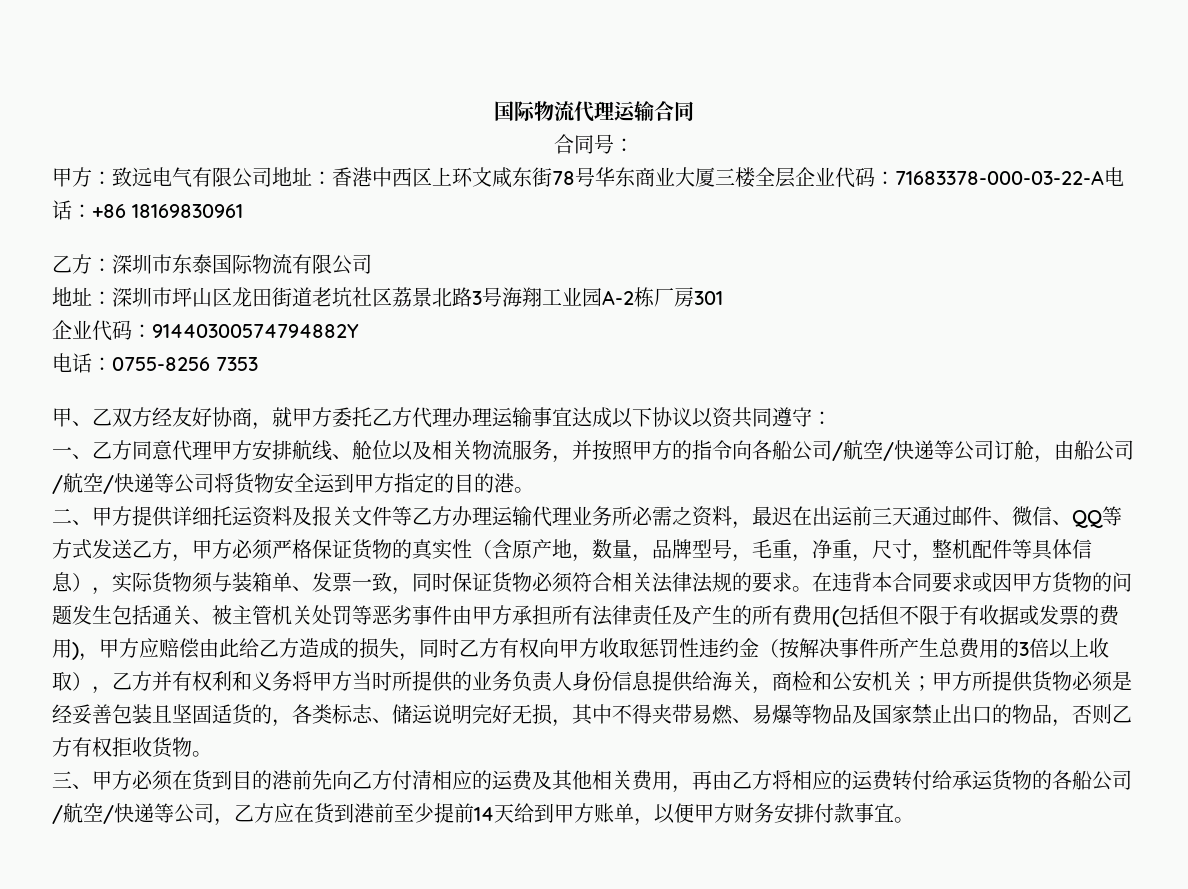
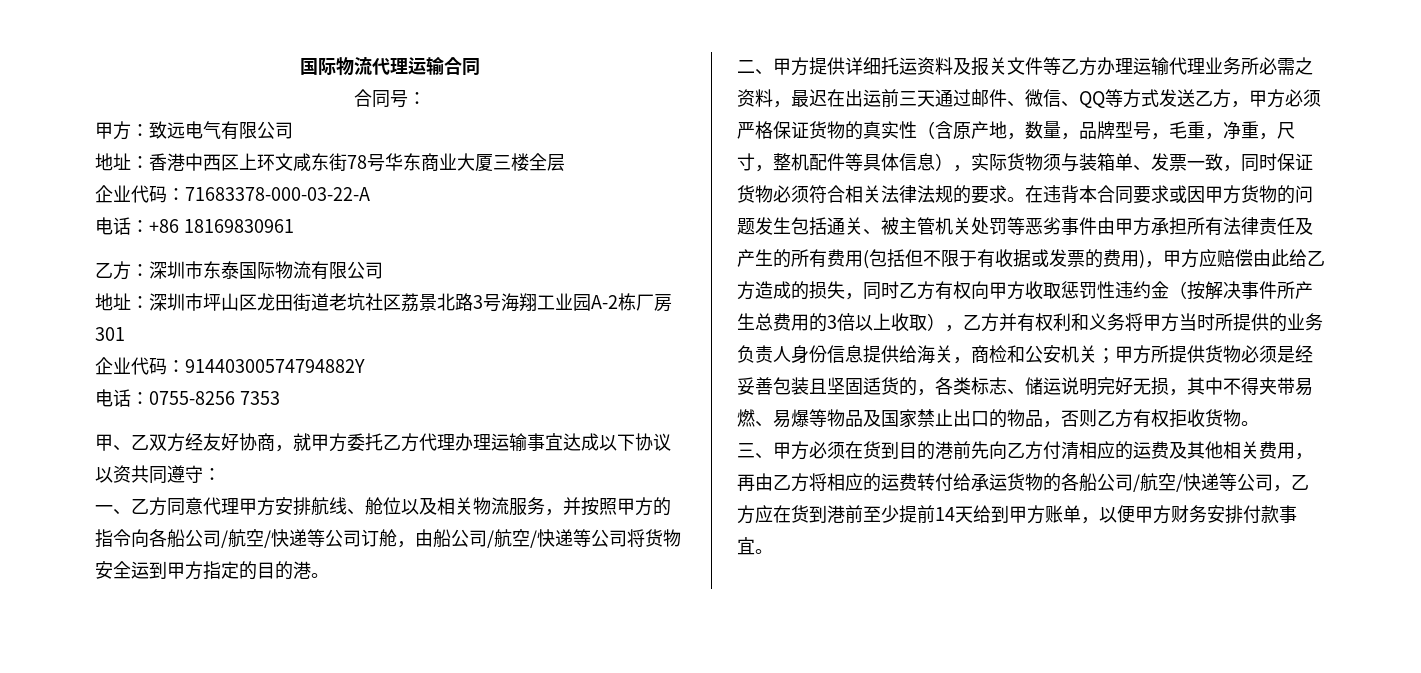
(272, 177) none -> (293, 130) //
(795, 177) none -> (565, 162) //
(1104, 177) none -> (370, 194) //

